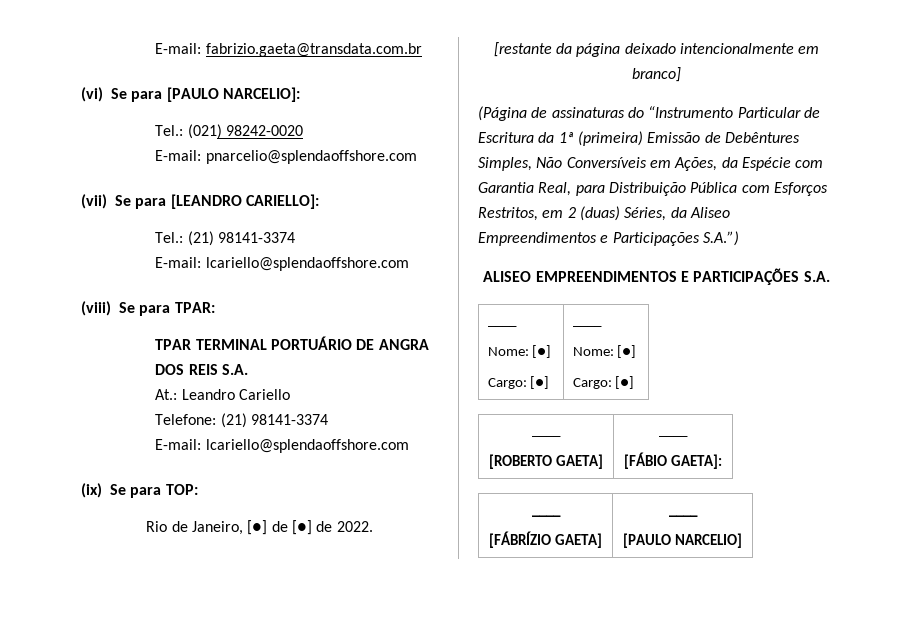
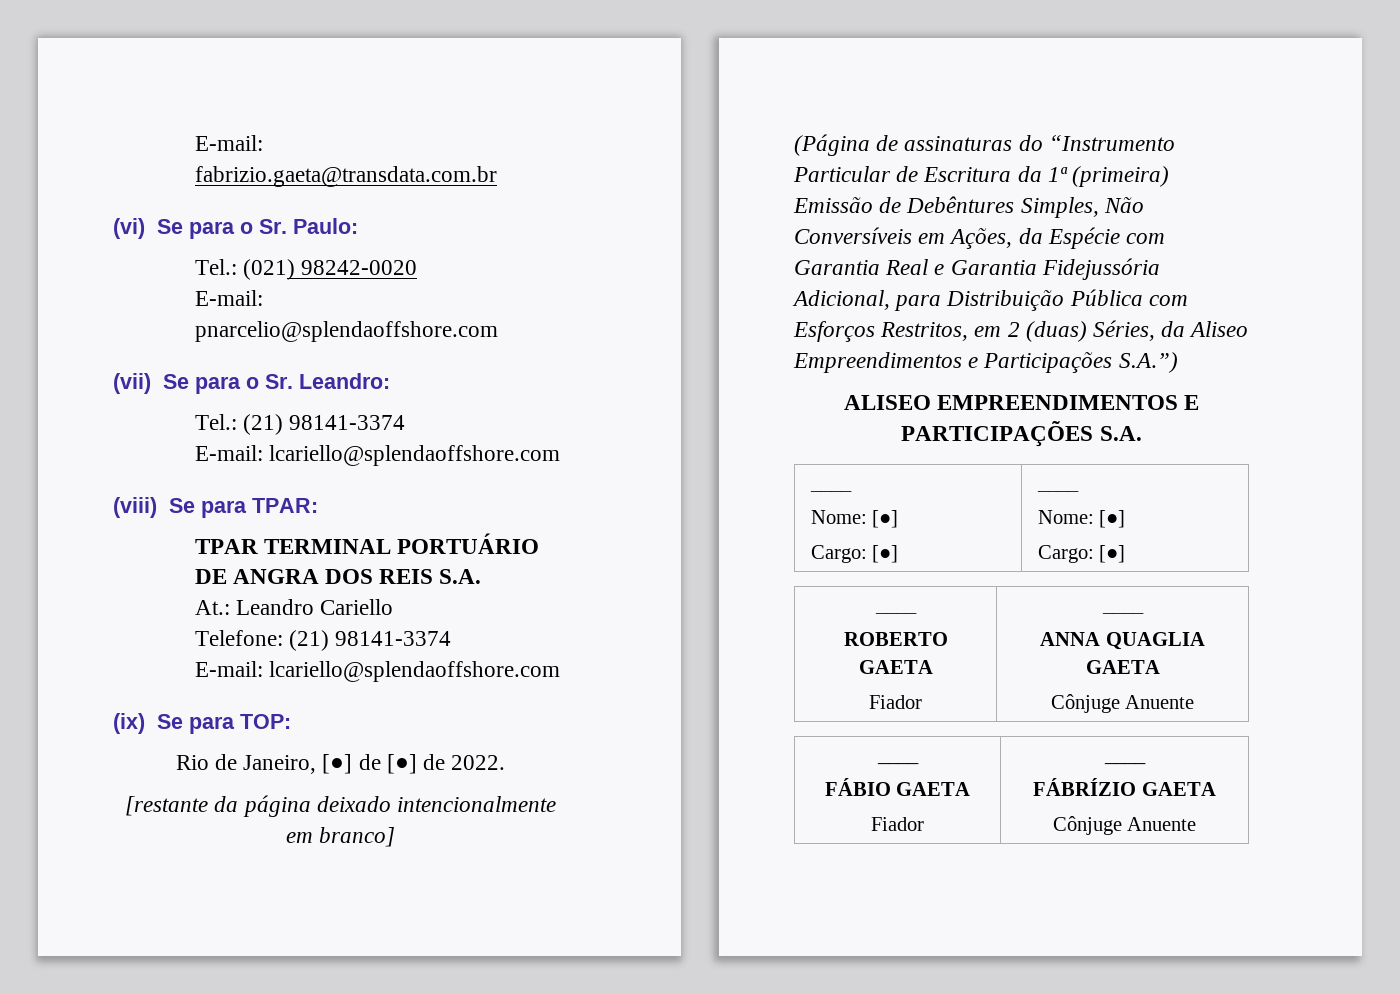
[166,87,300,102] [PAULO NARCELIO]: -> [239,218,358,234] o Sr. Paulo:
[170,194,319,209] [LEANDRO CARIELLO]: -> [245,373,390,389] o Sr. Leandro:
[538,182,572,196] Real, -> [885,258,1160,280] [792,290,890,310] Real e Garantia Fidejussória Adicional,
[489,454,603,469] [659,435,688,437] [624,452,722,469] [531,514,561,517] [489,531,602,548] [668,514,698,517] [623,533,742,548] [ROBERTO GAETA] | ____ // [FÁBIO GAETA]: // ____ // [FÁBRÍZIO GAETA] | ____ // [PAULO NARCELIO] -> [843,632,948,646] [858,660,933,674] [869,695,922,709] [1101,611,1144,614] [1040,632,1205,650] [1085,660,1160,674] [1050,694,1195,713] [876,761,919,765] [824,778,971,796] [871,817,924,831] [1103,761,1146,765] [1033,778,1216,796] [1052,816,1197,835] ROBERTO GAETA // Fiador | ____ // ANNA QUAGLIA GAETA // Cônjuge Anuente // ____ // FÁBIO GAETA // Fiador | ____ // FÁBRÍZIO GAETA // Cônjuge Anuente

